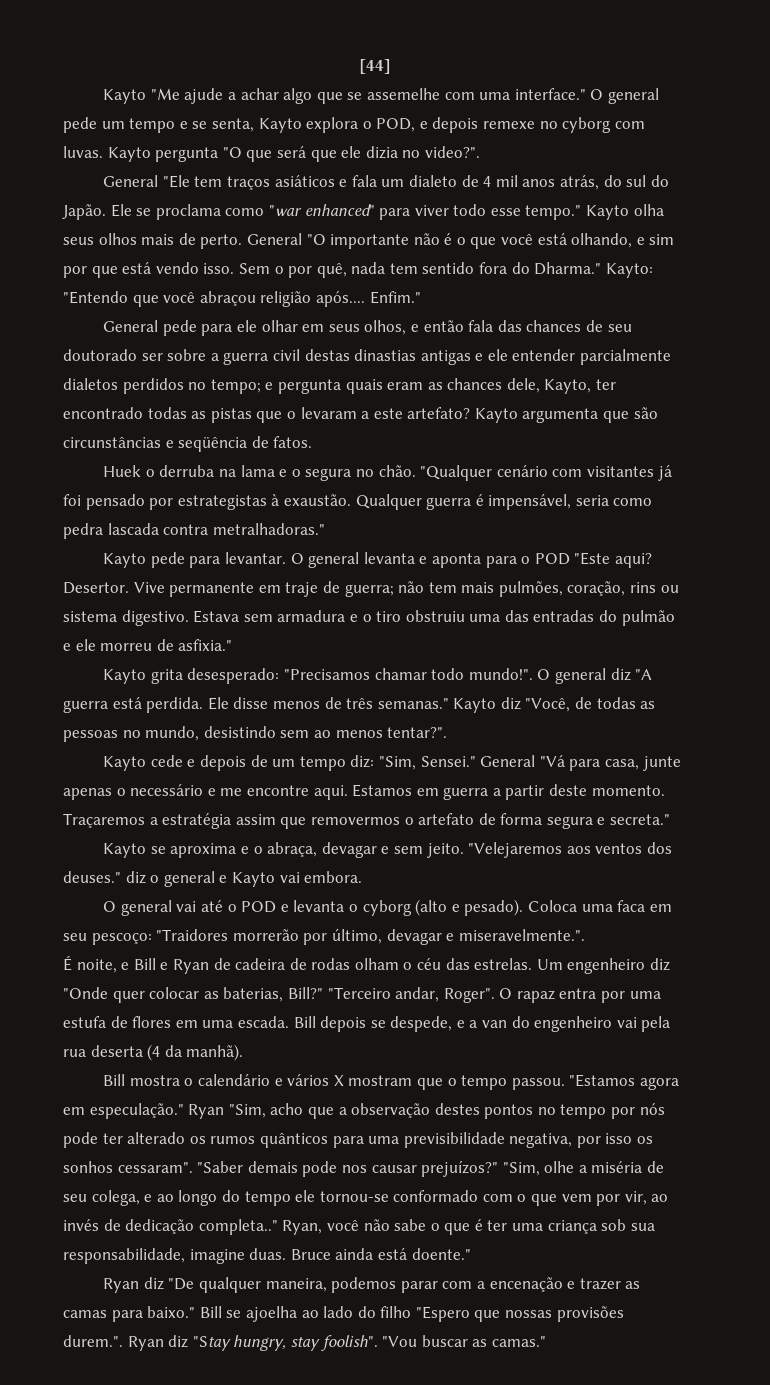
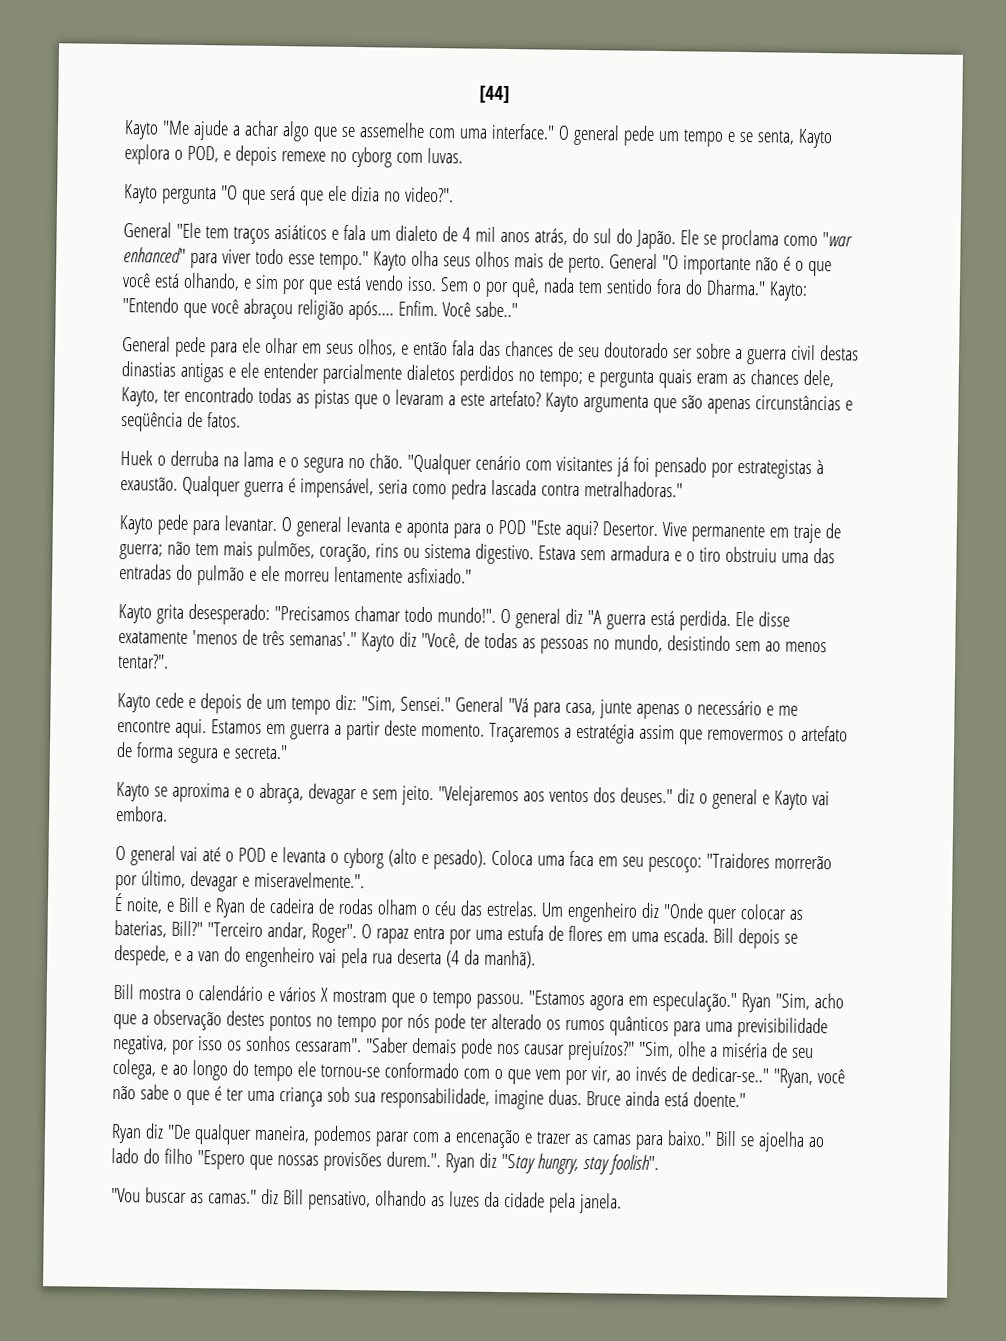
(103, 152) none -> (463, 155) //
[369,291,421,304] Enfim." -> [397,300,518,318] Enfim. Você sabe.."
(658, 413) none -> [706,398,751,415] apenas
[156,639,233,651] de asfixia." -> [333,566,472,584] lentamente asfixiado."
[272,701,320,709] menos -> [118,629,238,645] exatamente 'menos
[377,698,449,709] semanas." -> [288,631,357,647] semanas'."
[125,1219,323,1235] dedicação completa.." Ryan, -> [690,1066,813,1089] dedicar-se.." "Ryan,
(378, 1343) none -> (659, 1165) //
(546, 1341) none -> [260,1188,622,1214] diz Bill pensativo, olhando as luzes da cidade pela janela.

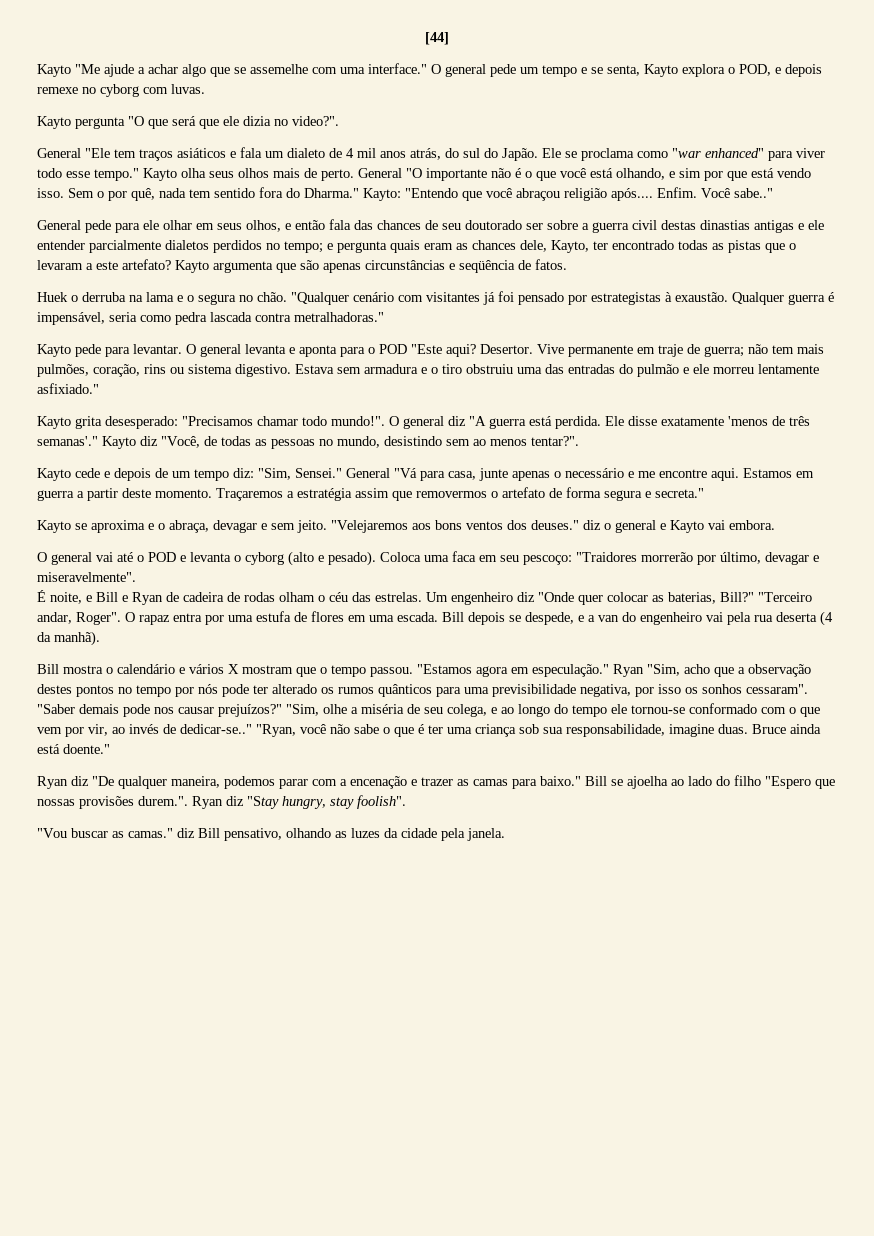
(545, 796) none -> [435,520,462,530] bons
[253,871,365,889] miseravelmente.". -> [37,572,136,582] miseravelmente".

